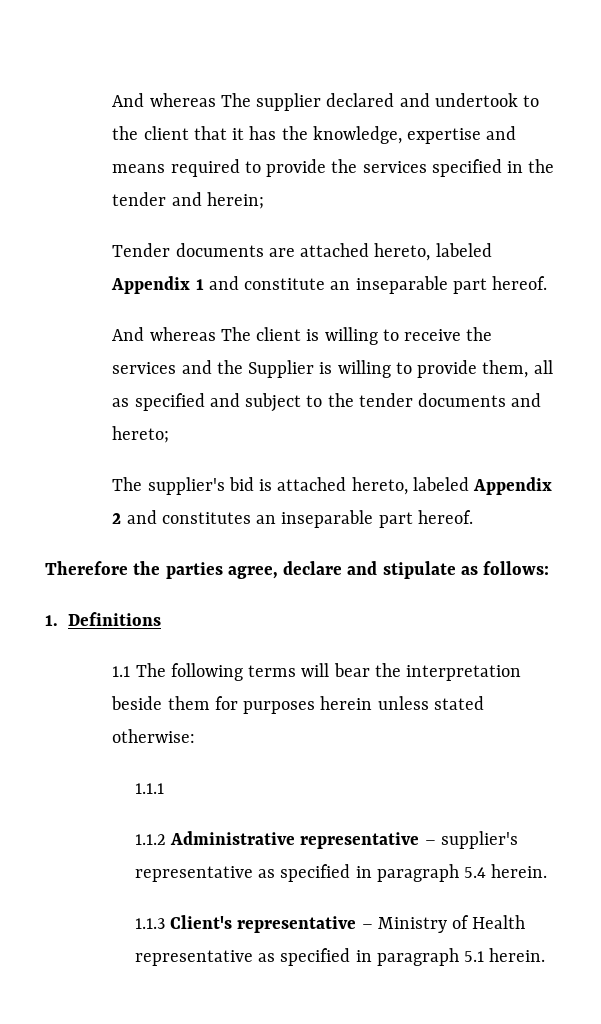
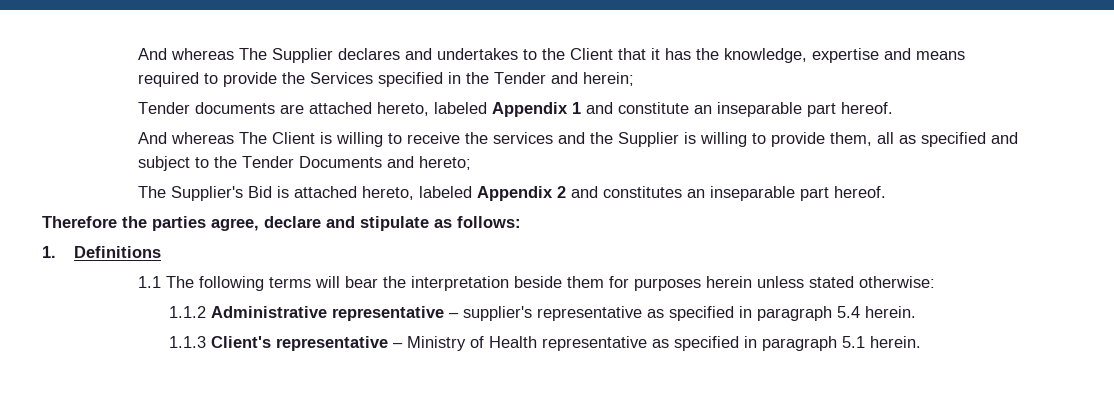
[112,93,540,111] [112,126,189,140] And whereas The supplier declared and undertook to the client -> [137,48,613,63] And whereas The Supplier declares and undertakes to the Client
[362,161,427,173] services -> [309,72,373,84] Services
[112,192,167,206] tender -> [493,72,546,84] Tender
[256,327,302,341] client -> [271,132,315,144] Client
[358,393,507,407] tender documents -> [241,156,382,168] Tender Documents
[147,477,254,495] supplier's bid -> [170,186,272,201] Supplier's Bid
[134,783,164,794] // 1.1.1 -> (935, 282) none

